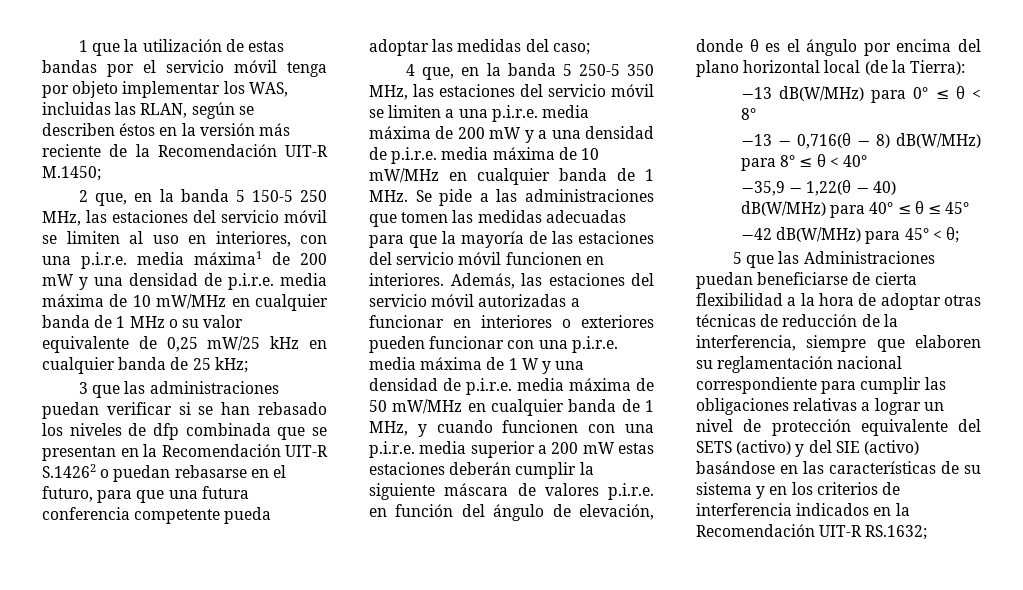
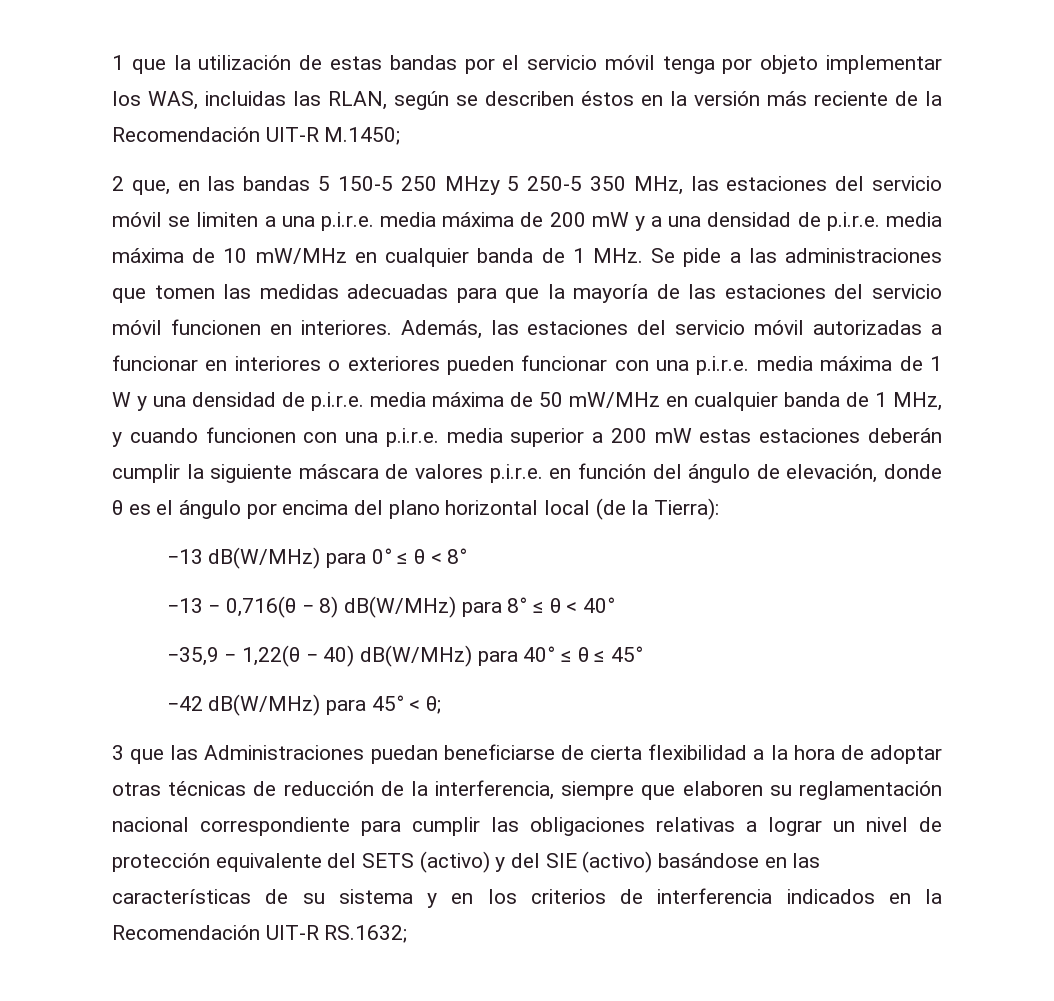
[159,189,229,202] la banda -> [207,176,311,191] las bandas
[42,210,327,226] [42,231,327,247] [42,251,327,269] [42,273,327,290] [42,294,328,311] [42,315,244,328] [42,336,327,353] [42,357,248,374] [79,381,279,398] [42,402,328,419] [42,423,327,440] [42,444,328,461] [42,464,286,482] [42,486,249,503] [42,507,272,524] [369,39,590,56] [406,63,556,80] MHz, las estaciones del servicio móvil se limiten al uso en interiores, con una p.i.r.e. media máxima1 de 200 mW y una densidad de p.i.r.e. media máxima de 10 mW/MHz en cualquier banda de 1 MHz o su valor equivalente de 0,25 mW/25 kHz en cualquier banda de 25 kHz; // 3 que las administraciones puedan verificar si se han rebasado los niveles de dfp combinada que se presentan en la Recomendación UIT-R S.14262 o puedan rebasarse en el futuro, para que una futura conferencia competente pueda adoptar las medidas del caso; // 4 que, en la banda -> [444,176,500,195] MHzy
[733,252,743,264] 5 -> [112,745,124,760] 3

